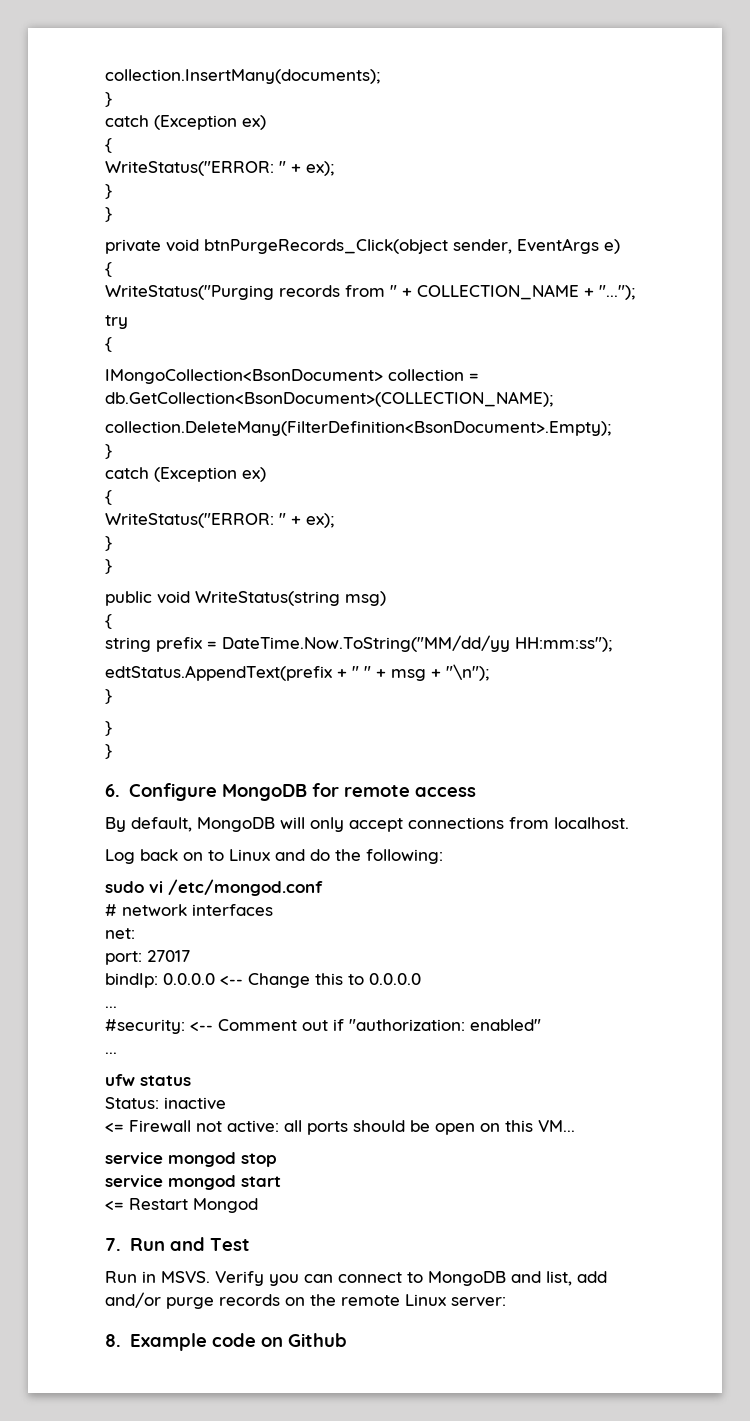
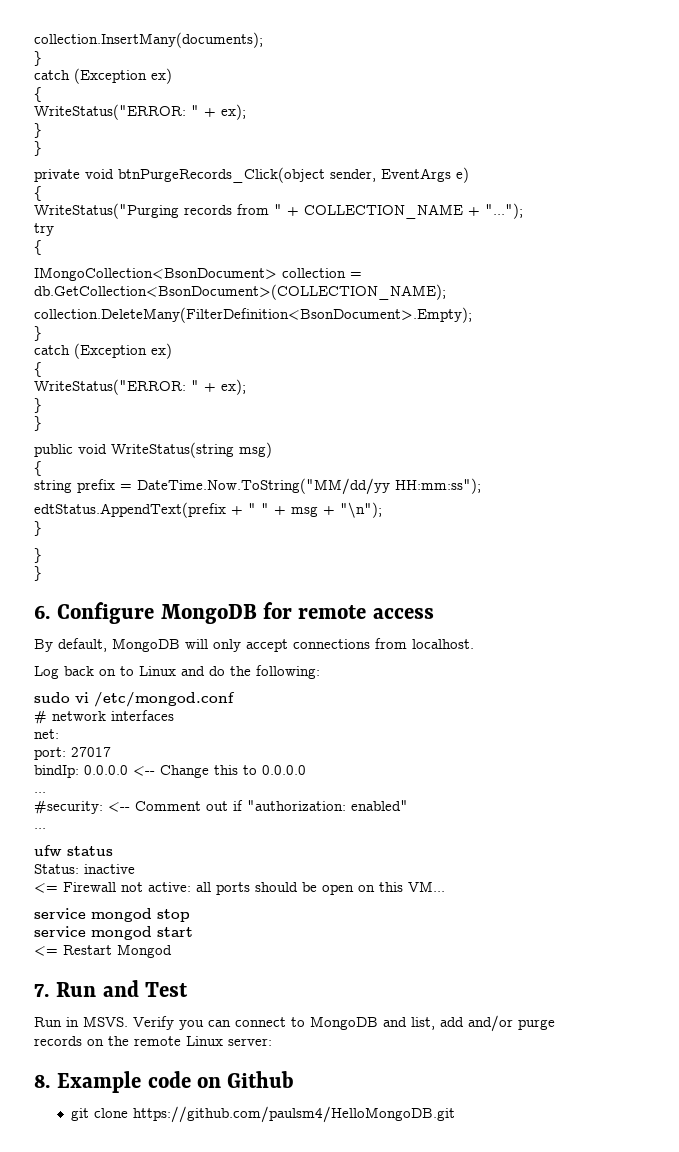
(347, 1340) none -> [70,1106,455,1123] // git clone https://github.com/paulsm4/HelloMongoDB.git

